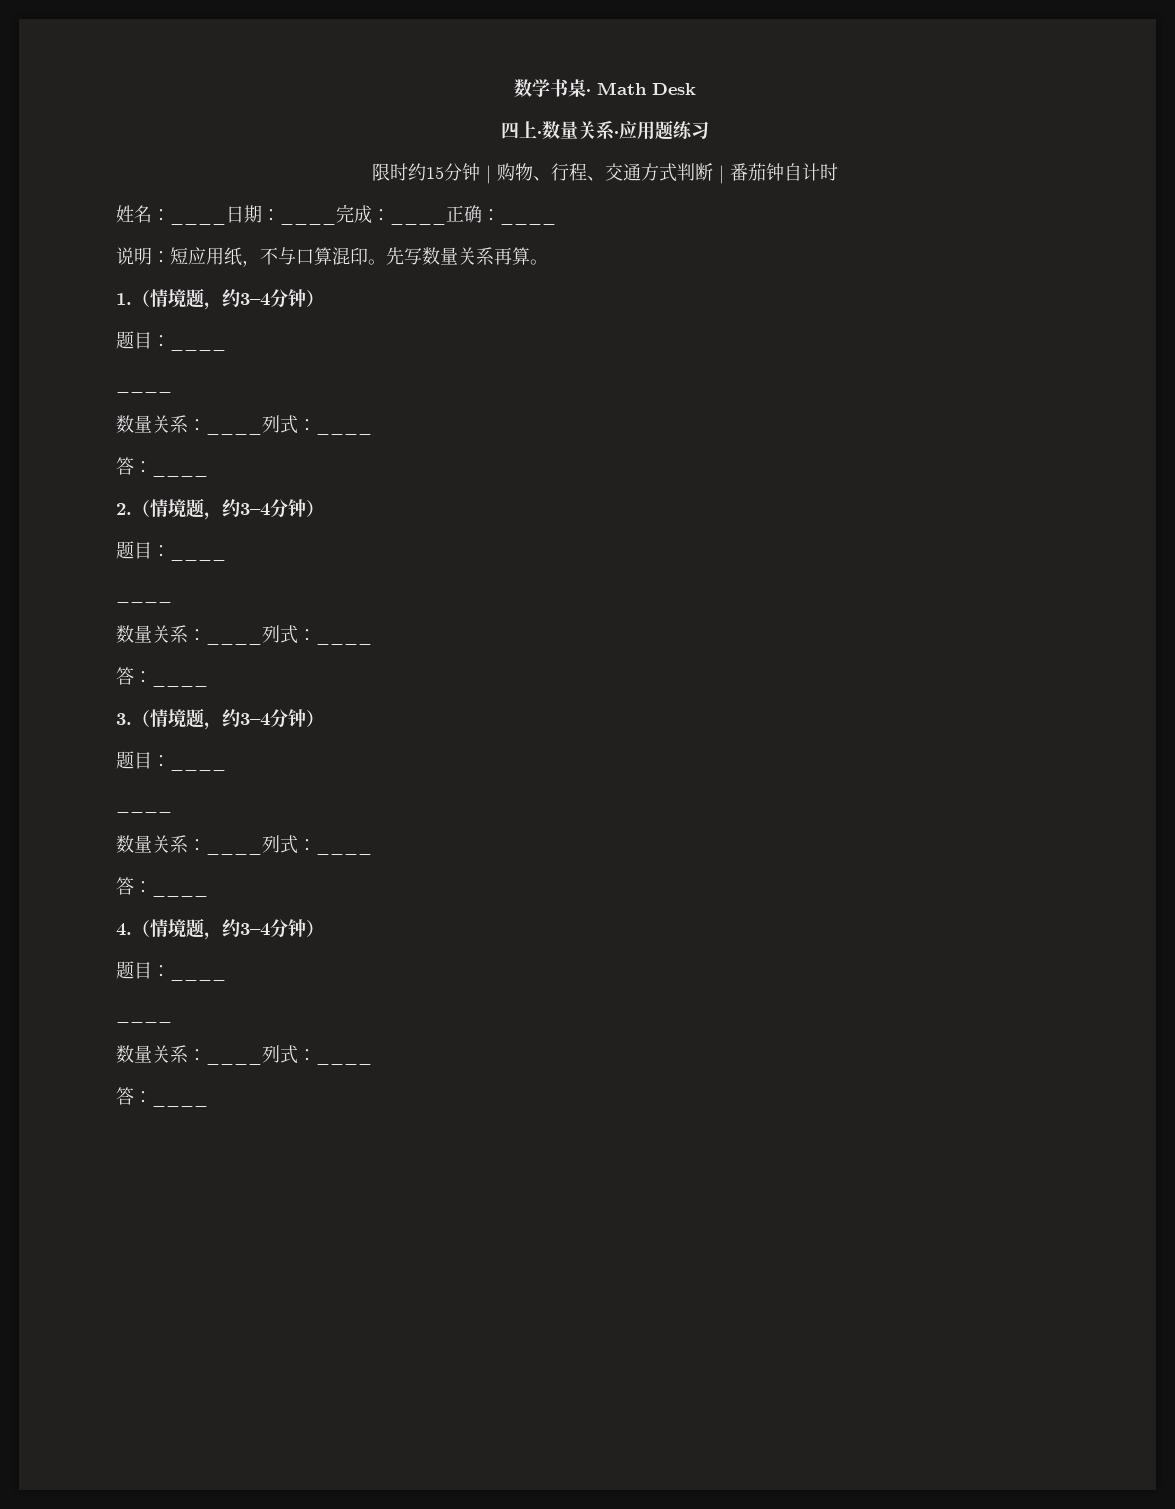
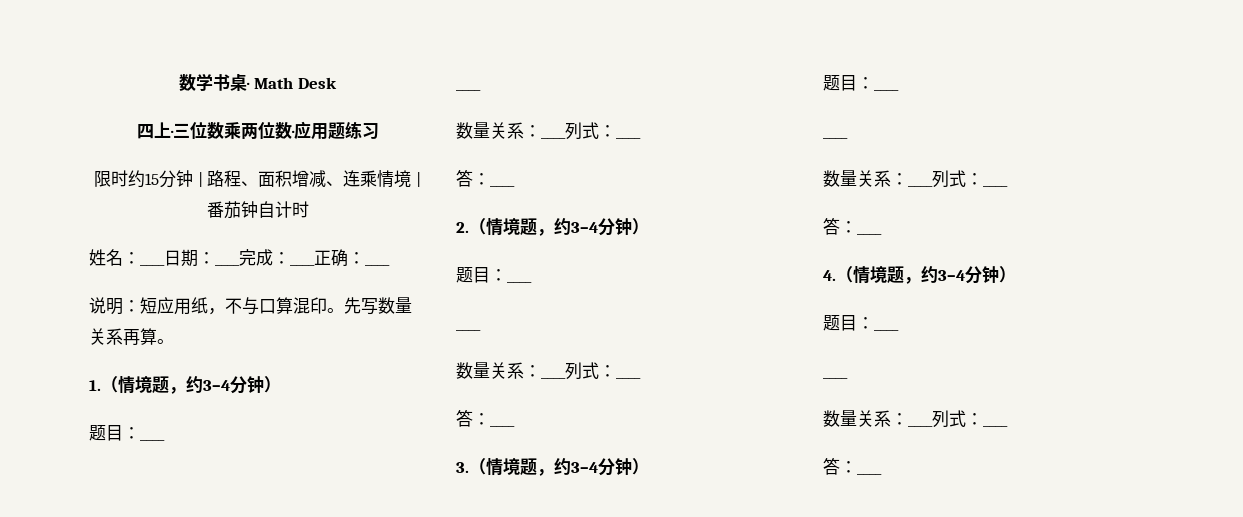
[541,120,615,140] 数量关系 -> [172,122,292,139] 三位数乘两位数
[496,163,713,182] 购物、行程、交通方式判断 -> [207,170,412,188] 路程、面积增减、连乘情境

